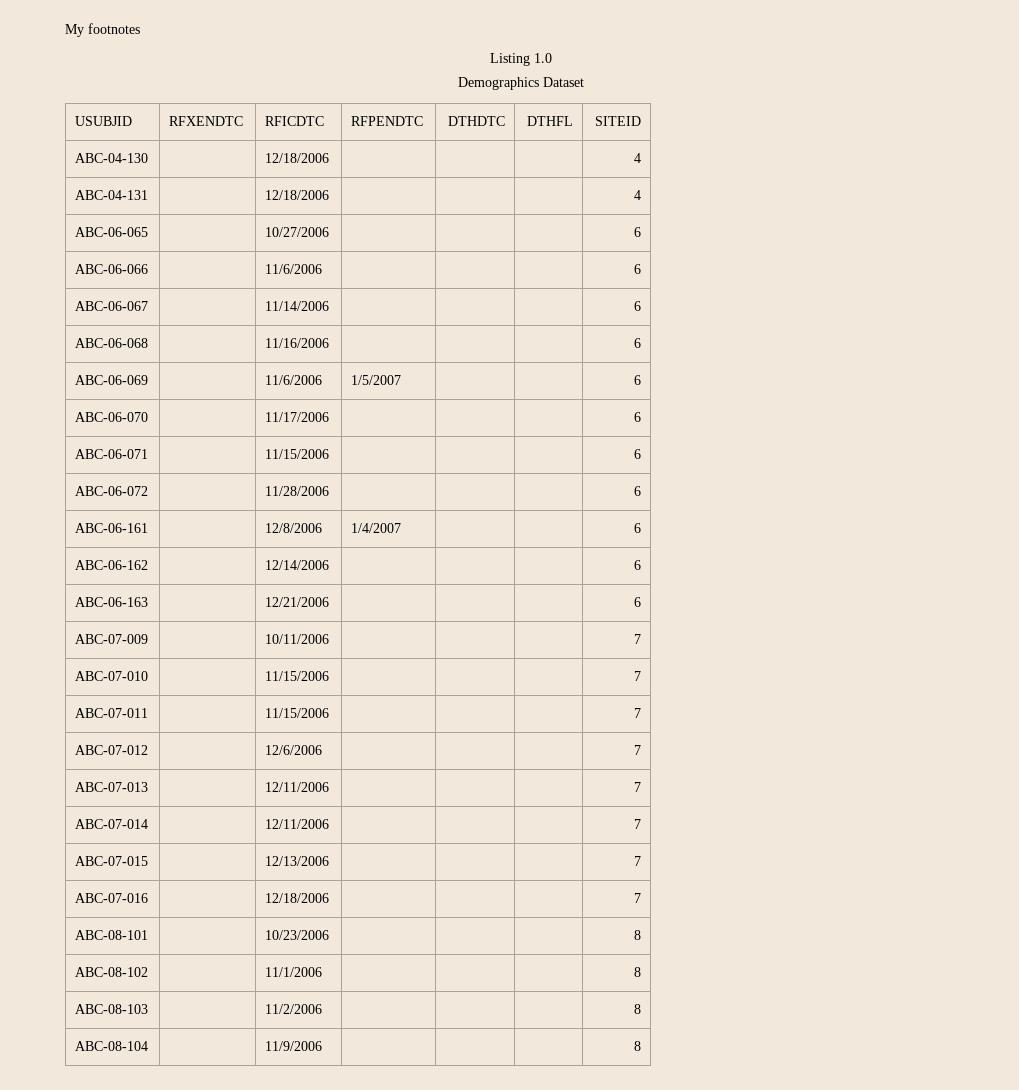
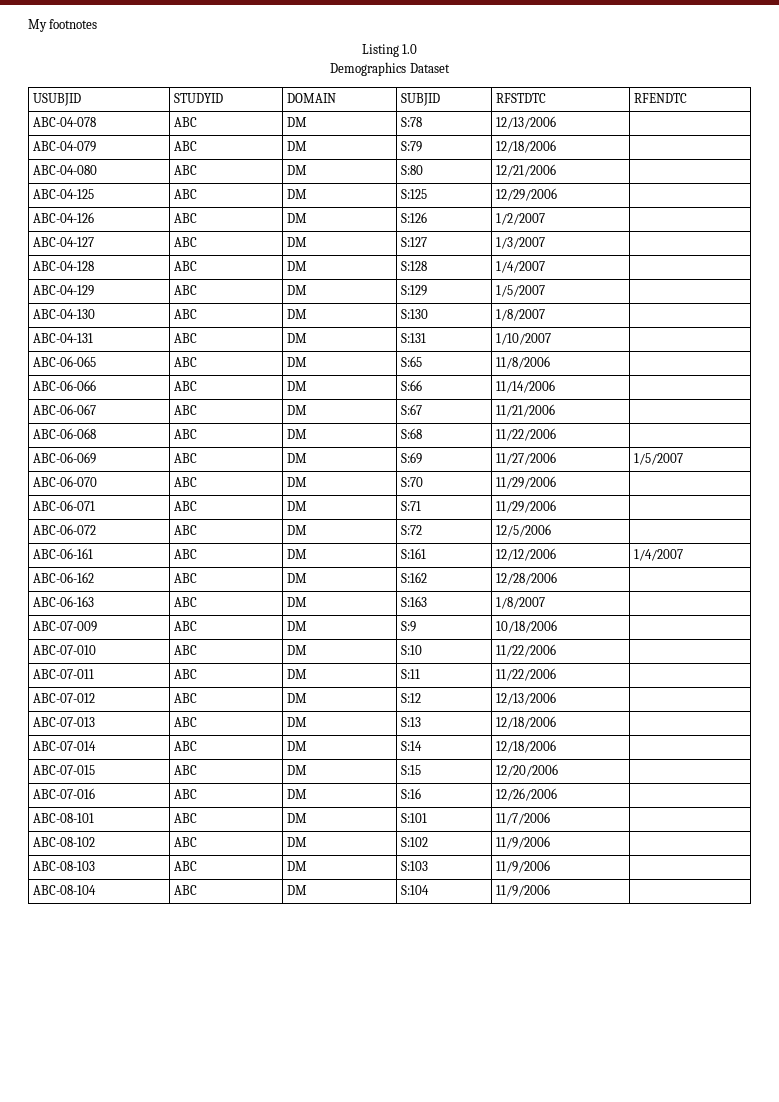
[169,116,244,126] [265,116,325,126] [351,116,424,126] [447,116,505,126] [526,116,573,126] [594,116,641,126] [75,153,149,163] [265,153,330,163] [633,153,641,163] [75,190,149,200] [265,190,330,200] [633,190,641,200] [75,227,149,237] [265,227,330,237] [633,227,641,237] [75,264,149,274] [265,264,323,274] [633,264,641,274] [75,301,149,311] [265,301,330,311] [633,301,641,311] [75,338,149,348] [265,338,330,348] [633,338,641,348] [75,375,149,385] [265,375,323,385] [351,375,402,385] [633,375,641,385] [75,412,149,422] [265,412,330,422] [633,412,641,422] [75,449,149,459] [265,449,330,459] [633,449,641,459] [75,486,149,496] [265,486,330,496] [633,486,641,496] [75,523,149,533] [265,523,323,533] [351,523,402,533] [633,523,641,533] [75,560,149,570] [265,560,330,570] [633,560,641,570] [75,597,149,607] [265,597,330,607] [633,597,641,607] [75,634,149,644] [265,634,330,644] [633,634,641,644] [75,671,149,681] [265,671,330,681] [633,671,641,681] [75,708,149,718] [265,708,330,718] [633,708,641,718] [75,745,149,755] [265,745,323,755] [633,745,641,755] [75,782,149,792] [265,782,330,792] [633,782,641,792] [75,819,149,829] [265,819,330,829] [633,819,641,829] [75,856,149,866] [265,856,330,866] [633,856,641,866] [75,893,149,903] [265,893,330,903] [633,893,641,903] [75,930,149,940] [265,930,330,940] [633,930,641,940] [75,967,149,977] [265,967,323,977] [633,967,641,977] [75,1004,149,1014] [265,1004,323,1014] [633,1004,641,1014] [75,1041,149,1051] [265,1041,323,1051] [633,1041,641,1051] RFXENDTC | RFICDTC | RFPENDTC | DTHDTC | DTHFL | SITEID // ABC-04-130 | | 12/18/2006 | | | | 4 // ABC-04-131 | | 12/18/2006 | | | | 4 // ABC-06-065 | | 10/27/2006 | | | | 6 // ABC-06-066 | | 11/6/2006 | | | | 6 // ABC-06-067 | | 11/14/2006 | | | | 6 // ABC-06-068 | | 11/16/2006 | | | | 6 // ABC-06-069 | | 11/6/2006 | 1/5/2007 | | | 6 // ABC-06-070 | | 11/17/2006 | | | | 6 // ABC-06-071 | | 11/15/2006 | | | | 6 // ABC-06-072 | | 11/28/2006 | | | | 6 // ABC-06-161 | | 12/8/2006 | 1/4/2007 | | | 6 // ABC-06-162 | | 12/14/2006 | | | | 6 // ABC-06-163 | | 12/21/2006 | | | | 6 // ABC-07-009 | | 10/11/2006 | | | | 7 // ABC-07-010 | | 11/15/2006 | | | | 7 // ABC-07-011 | | 11/15/2006 | | | | 7 // ABC-07-012 | | 12/6/2006 | | | | 7 // ABC-07-013 | | 12/11/2006 | | | | 7 // ABC-07-014 | | 12/11/2006 | | | | 7 // ABC-07-015 | | 12/13/2006 | | | | 7 // ABC-07-016 | | 12/18/2006 | | | | 7 // ABC-08-101 | | 10/23/2006 | | | | 8 // ABC-08-102 | | 11/1/2006 | | | | 8 // ABC-08-103 | | 11/2/2006 | | | | 8 // ABC-08-104 | | 11/9/2006 | | | | 8 -> [174,93,224,103] [287,93,337,103] [401,93,441,106] [496,93,547,103] [634,93,688,103] [33,117,97,127] [174,117,198,127] [287,117,308,127] [401,117,423,127] [496,116,557,129] [33,141,97,152] [174,141,198,151] [287,141,308,151] [401,141,423,152] [496,140,557,153] [33,165,98,175] [174,165,198,175] [287,165,308,175] [401,165,424,175] [496,164,557,177] [33,189,95,199] [174,189,198,199] [287,189,308,199] [401,189,428,199] [496,188,558,201] [33,212,95,223] [174,213,198,223] [287,213,308,223] [401,212,428,223] [496,213,546,225] [33,237,95,247] [174,237,198,247] [287,237,308,247] [401,237,428,247] [496,237,546,249] [33,261,95,271] [174,261,198,271] [287,261,308,271] [401,261,428,271] [496,261,546,273] [33,285,95,296] [174,285,198,295] [287,285,308,295] [401,285,428,296] [496,285,546,297] [33,309,96,319] [174,309,198,319] [287,309,308,319] [401,309,429,319] [496,309,546,321] [33,333,94,343] [174,333,198,343] [287,333,308,343] [401,333,427,343] [496,333,552,345] [33,356,97,367] [174,357,198,367] [287,357,308,367] [401,356,423,367] [496,356,551,369] [33,380,97,391] [174,381,198,391] [287,381,308,391] [401,380,423,391] [496,380,556,393] [33,404,97,415] [174,405,198,415] [287,405,308,415] [401,404,423,415] [496,404,556,417] [33,428,97,439] [174,429,198,439] [287,429,308,439] [401,428,423,439] [496,428,557,441] [33,452,97,464] [174,453,198,463] [287,453,308,463] [401,452,423,464] [496,452,557,465] [634,453,684,465] [33,476,98,487] [174,477,198,487] [287,477,308,487] [401,477,424,487] [496,476,557,489] [33,500,96,511] [174,501,198,511] [287,501,308,511] [401,501,422,511] [496,500,557,513] [33,524,97,535] [174,525,198,535] [287,525,308,535] [401,525,423,535] [496,524,552,537] [33,548,94,559] [174,549,198,559] [287,549,308,559] [401,548,427,559] [496,548,557,561] [634,549,684,561] [33,572,95,583] [174,573,198,583] [287,573,308,583] [401,572,428,583] [496,572,558,585] [33,596,95,607] [174,597,198,607] [287,597,308,607] [401,596,428,607] [496,597,546,609] [33,621,98,632] [174,621,198,631] [287,621,308,631] [401,621,417,632] [496,620,558,633] [33,645,97,655] [174,645,198,655] [287,645,308,655] [401,645,423,655] [496,644,557,657] [33,669,95,679] [174,669,198,679] [287,669,308,679] [401,669,421,679] [496,668,557,681] [33,693,96,703] [174,693,198,703] [287,693,308,703] [401,693,422,703] [496,692,557,705] [33,717,96,727] [174,717,198,727] [287,717,308,727] [401,717,422,727] [496,716,557,729] [33,741,97,751] [174,741,198,751] [287,741,308,751] [401,741,423,751] [496,740,557,753] [33,765,96,775] [174,765,198,775] [287,765,308,775] [401,765,422,775] [496,764,559,777] [33,788,96,799] [174,789,198,799] [287,789,308,799] [401,788,422,799] [496,788,558,801] [33,813,95,823] [174,813,198,823] [287,813,308,823] [401,813,428,823] [496,812,551,825] [33,837,96,847] [174,837,198,847] [287,837,308,847] [401,837,429,847] [496,836,551,849] [33,861,96,871] [174,861,198,871] [287,861,308,871] [401,861,429,871] [496,860,551,873] [33,885,97,895] [174,885,198,895] [287,885,308,895] [401,885,430,895] [496,884,551,897] STUDYID | DOMAIN | SUBJID | RFSTDTC | RFENDTC // ABC-04-078 | ABC | DM | S:78 | 12/13/2006 | // ABC-04-079 | ABC | DM | S:79 | 12/18/2006 | // ABC-04-080 | ABC | DM | S:80 | 12/21/2006 | // ABC-04-125 | ABC | DM | S:125 | 12/29/2006 | // ABC-04-126 | ABC | DM | S:126 | 1/2/2007 | // ABC-04-127 | ABC | DM | S:127 | 1/3/2007 | // ABC-04-128 | ABC | DM | S:128 | 1/4/2007 | // ABC-04-129 | ABC | DM | S:129 | 1/5/2007 | // ABC-04-130 | ABC | DM | S:130 | 1/8/2007 | // ABC-04-131 | ABC | DM | S:131 | 1/10/2007 | // ABC-06-065 | ABC | DM | S:65 | 11/8/2006 | // ABC-06-066 | ABC | DM | S:66 | 11/14/2006 | // ABC-06-067 | ABC | DM | S:67 | 11/21/2006 | // ABC-06-068 | ABC | DM | S:68 | 11/22/2006 | // ABC-06-069 | ABC | DM | S:69 | 11/27/2006 | 1/5/2007 // ABC-06-070 | ABC | DM | S:70 | 11/29/2006 | // ABC-06-071 | ABC | DM | S:71 | 11/29/2006 | // ABC-06-072 | ABC | DM | S:72 | 12/5/2006 | // ABC-06-161 | ABC | DM | S:161 | 12/12/2006 | 1/4/2007 // ABC-06-162 | ABC | DM | S:162 | 12/28/2006 | // ABC-06-163 | ABC | DM | S:163 | 1/8/2007 | // ABC-07-009 | ABC | DM | S:9 | 10/18/2006 | // ABC-07-010 | ABC | DM | S:10 | 11/22/2006 | // ABC-07-011 | ABC | DM | S:11 | 11/22/2006 | // ABC-07-012 | ABC | DM | S:12 | 12/13/2006 | // ABC-07-013 | ABC | DM | S:13 | 12/18/2006 | // ABC-07-014 | ABC | DM | S:14 | 12/18/2006 | // ABC-07-015 | ABC | DM | S:15 | 12/20/2006 | // ABC-07-016 | ABC | DM | S:16 | 12/26/2006 | // ABC-08-101 | ABC | DM | S:101 | 11/7/2006 | // ABC-08-102 | ABC | DM | S:102 | 11/9/2006 | // ABC-08-103 | ABC | DM | S:103 | 11/9/2006 | // ABC-08-104 | ABC | DM | S:104 | 11/9/2006 |

